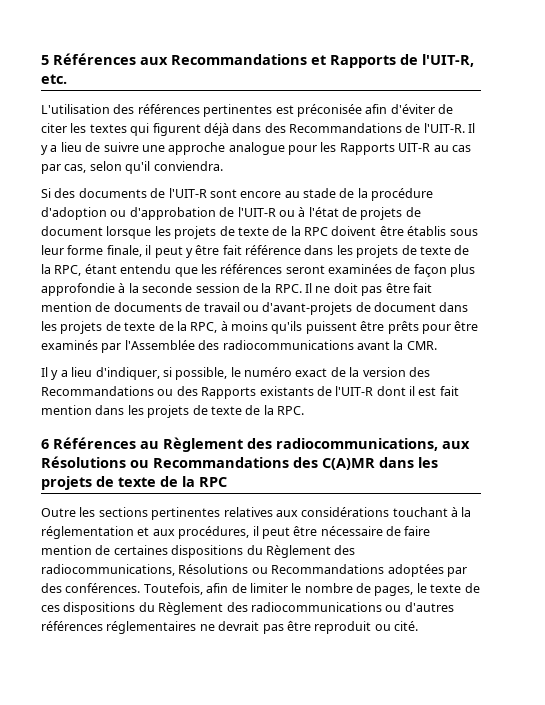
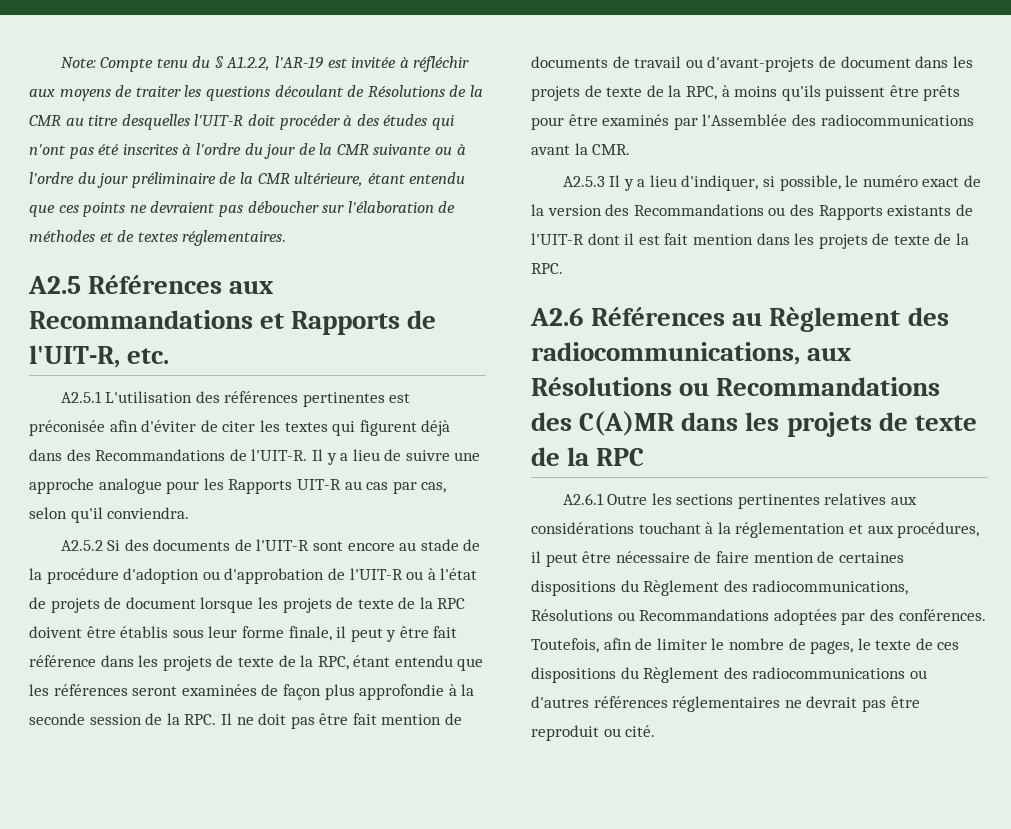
[41,55,49,65] 5 -> [60,56,470,72] [29,85,483,101] [29,114,454,130] [29,143,466,159] [29,172,466,188] [29,201,456,217] [29,230,287,246] [28,276,81,294] Note: Compte tenu du § A1.2.2, l'AR-19 est invitée à réfléchir aux moyens de traiter les questions découlant de Résolutions de la CMR au titre desquelles l'UIT-R doit procéder à des études qui n'ont pas été inscrites à l'ordre du jour de la CMR suivante ou à l'ordre du jour préliminaire de la CMR ultérieure, étant entendu que ces points ne devraient pas déboucher sur l'élaboration de méthodes et de textes réglementaires. // A2.5
(67, 79) none -> [60,391,102,403] A2.5.1
(223, 166) none -> [60,540,103,551] A2.5.2
(437, 345) none -> [562,176,605,187] A2.5.3
[41,439,49,449] 6 -> [530,308,584,326] A2.6
(227, 482) none -> [562,493,604,505] A2.6.1

